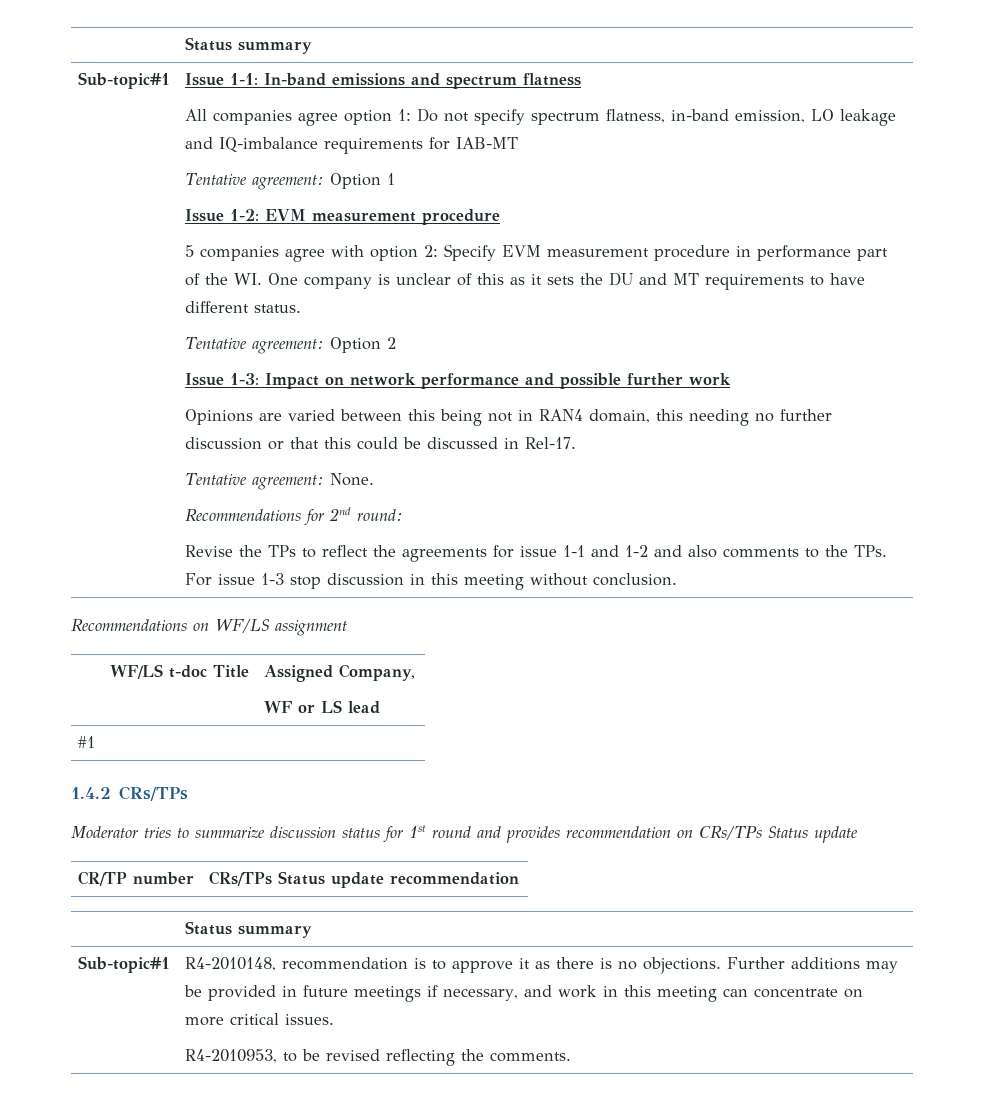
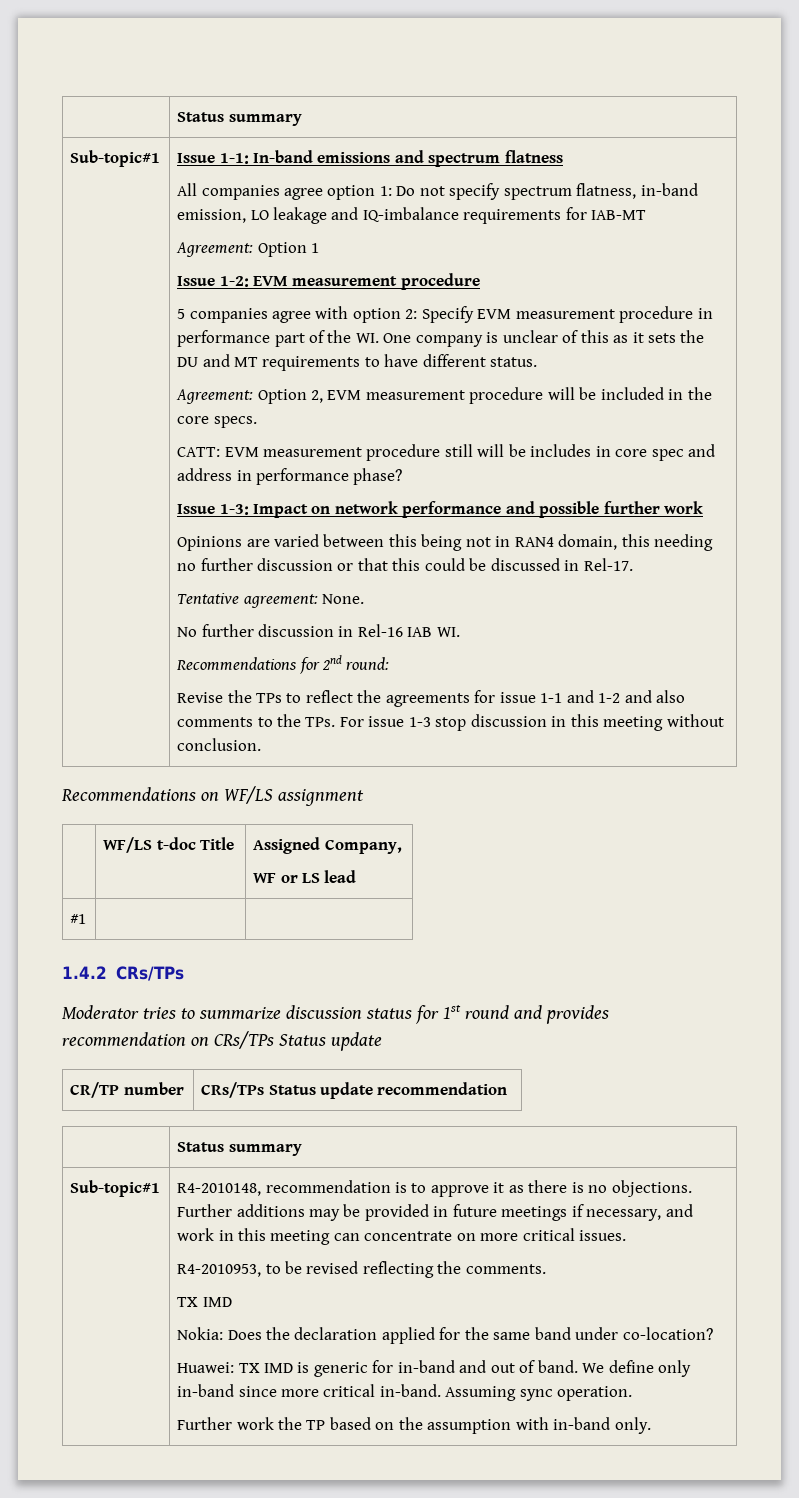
[185,173,325,190] Tentative agreement: -> [176,242,254,257] Agreement:
[185,337,397,354] Tentative agreement: Option 2 -> [176,387,712,404] [177,416,257,428] [177,444,716,461] [177,468,403,485] Agreement: Option 2, EVM measurement procedure will be included in the core specs. // CATT: EVM measurement procedure still will be includes in core spec and address in performance phase?
(375, 479) none -> [177,624,460,637] // No further discussion in Rel-16 IAB WI.
(572, 1057) none -> [177,1297,232,1307] [177,1327,713,1344] [177,1360,691,1377] [177,1384,633,1401] [177,1417,651,1434] // TX IMD // Nokia: Does the declaration applied for the same band under co-location? // Huawei: TX IMD is generic for in-band and out of band. We define only in-band since more critical in-band. Assuming sync operation. // Further work the TP based on the assumption with in-band only.

